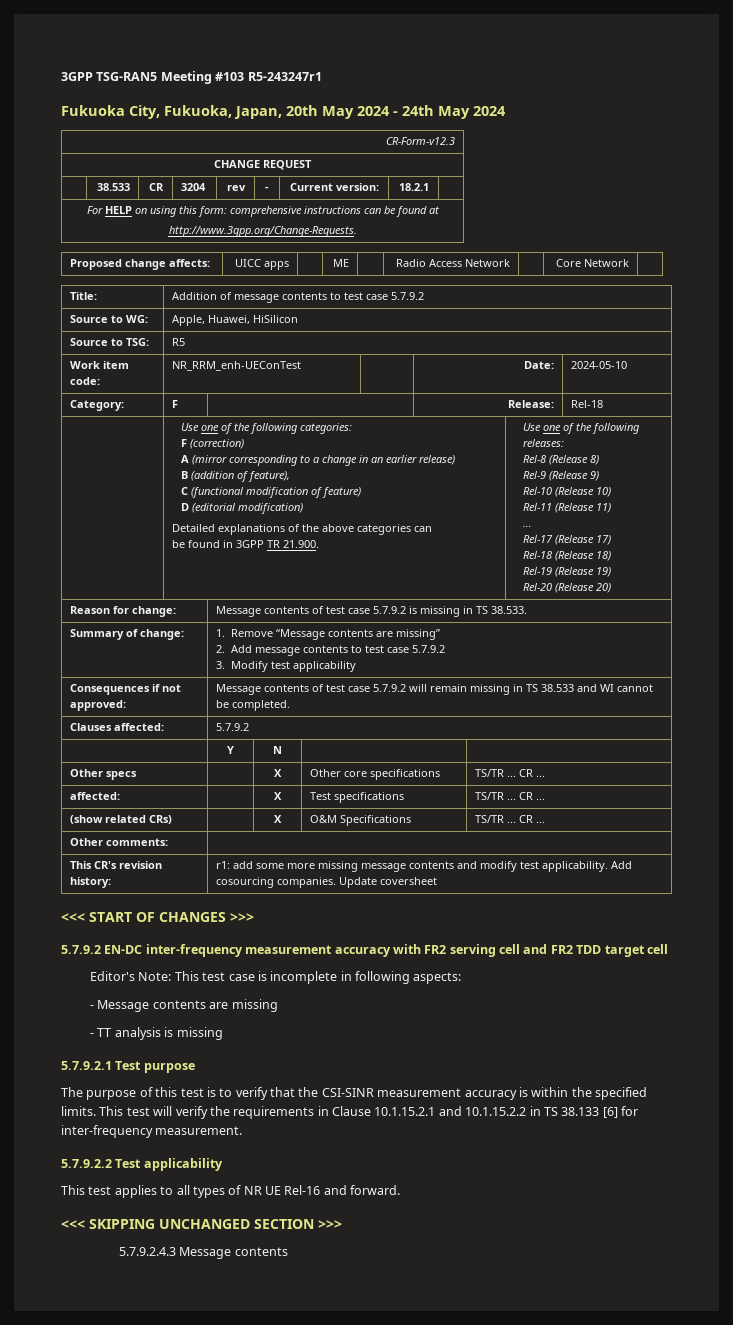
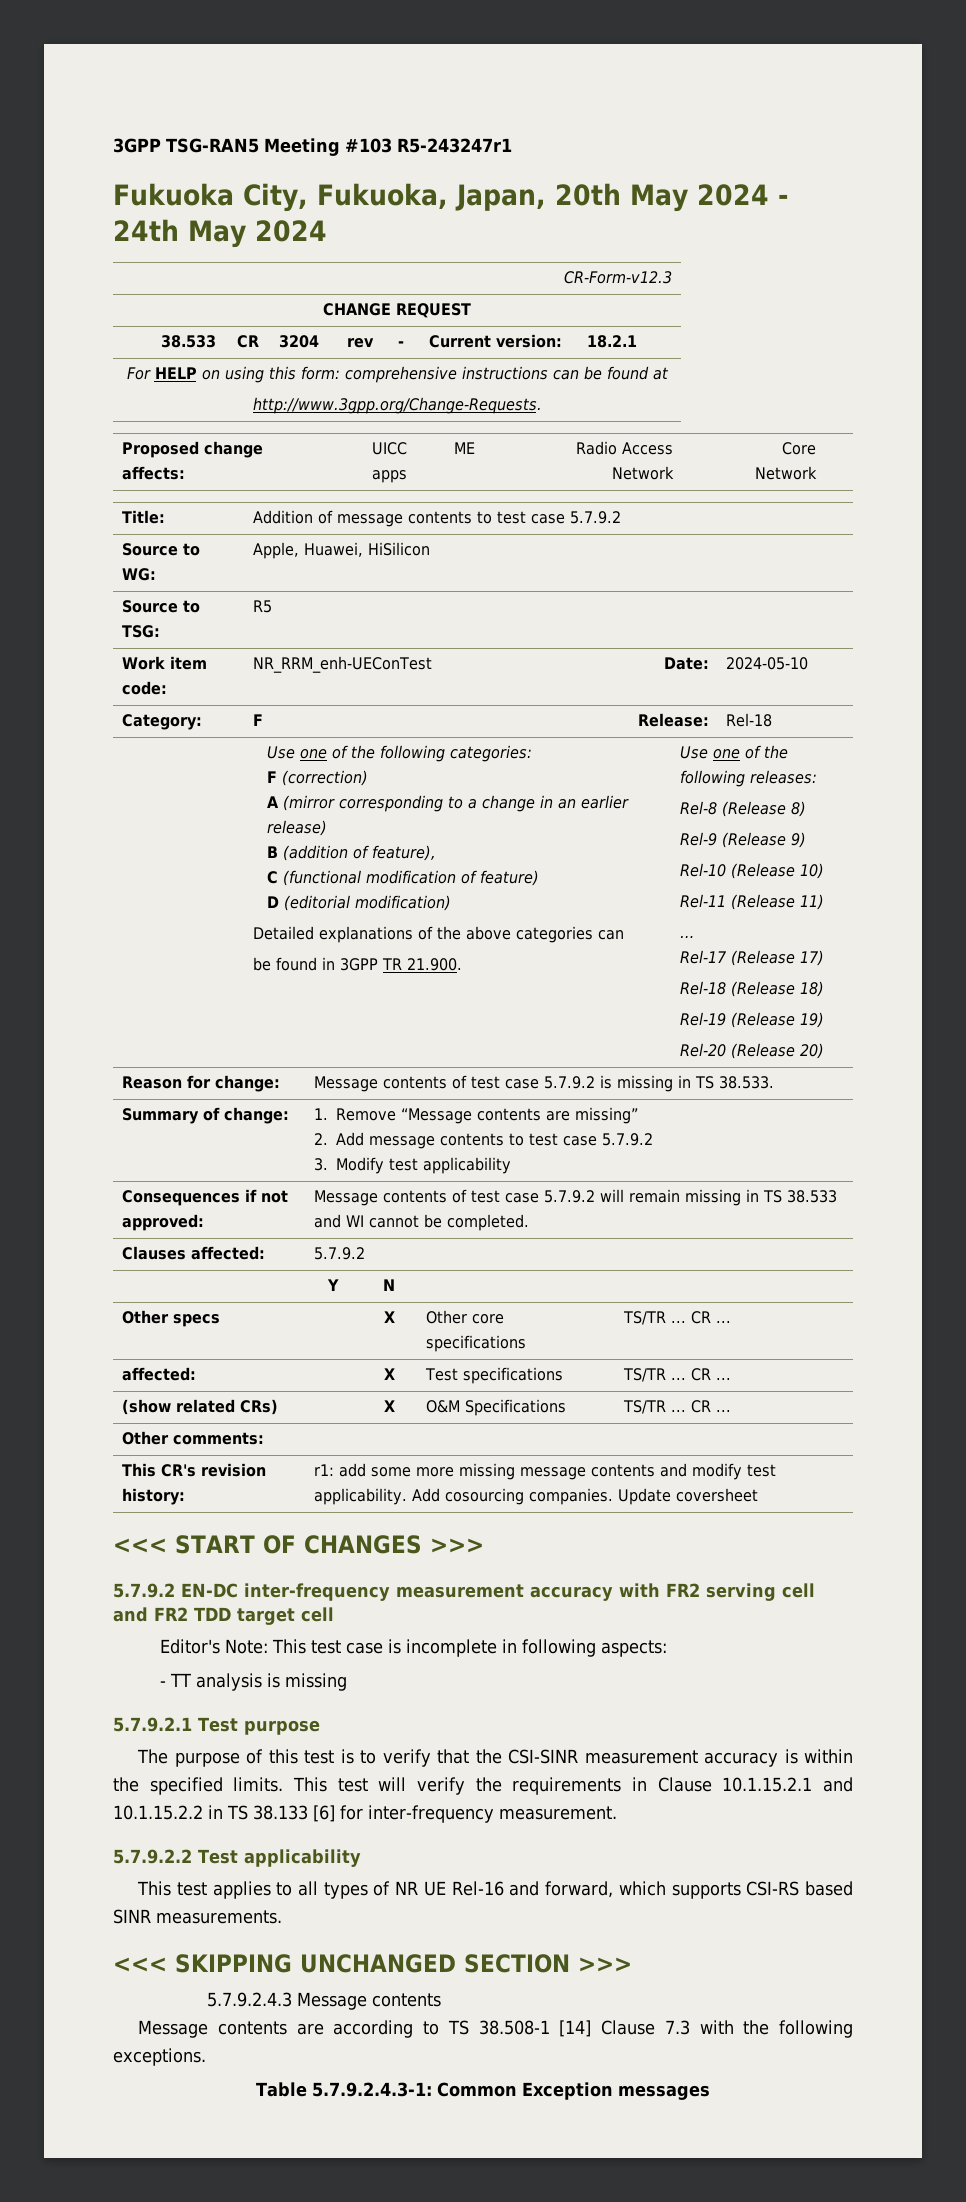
[90,999,278,1012] // - Message contents are missing -> (667, 1648) none
[350,1185,401,1195] forward. -> [545,1881,854,1899] [113,1909,282,1924] forward, which supports CSI-RS based SINR measurements.
(288, 1251) none -> [138,2020,853,2038] [113,2048,206,2066] [256,2082,710,2100] // Message contents are according to TS 38.508-1 [14] Clause 7.3 with the following exceptions. // Table 5.7.9.2.4.3-1: Common Exception messages

